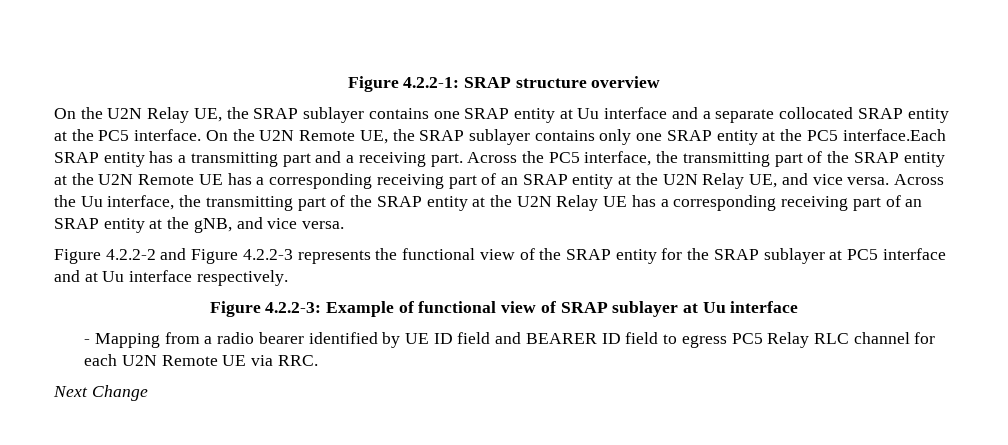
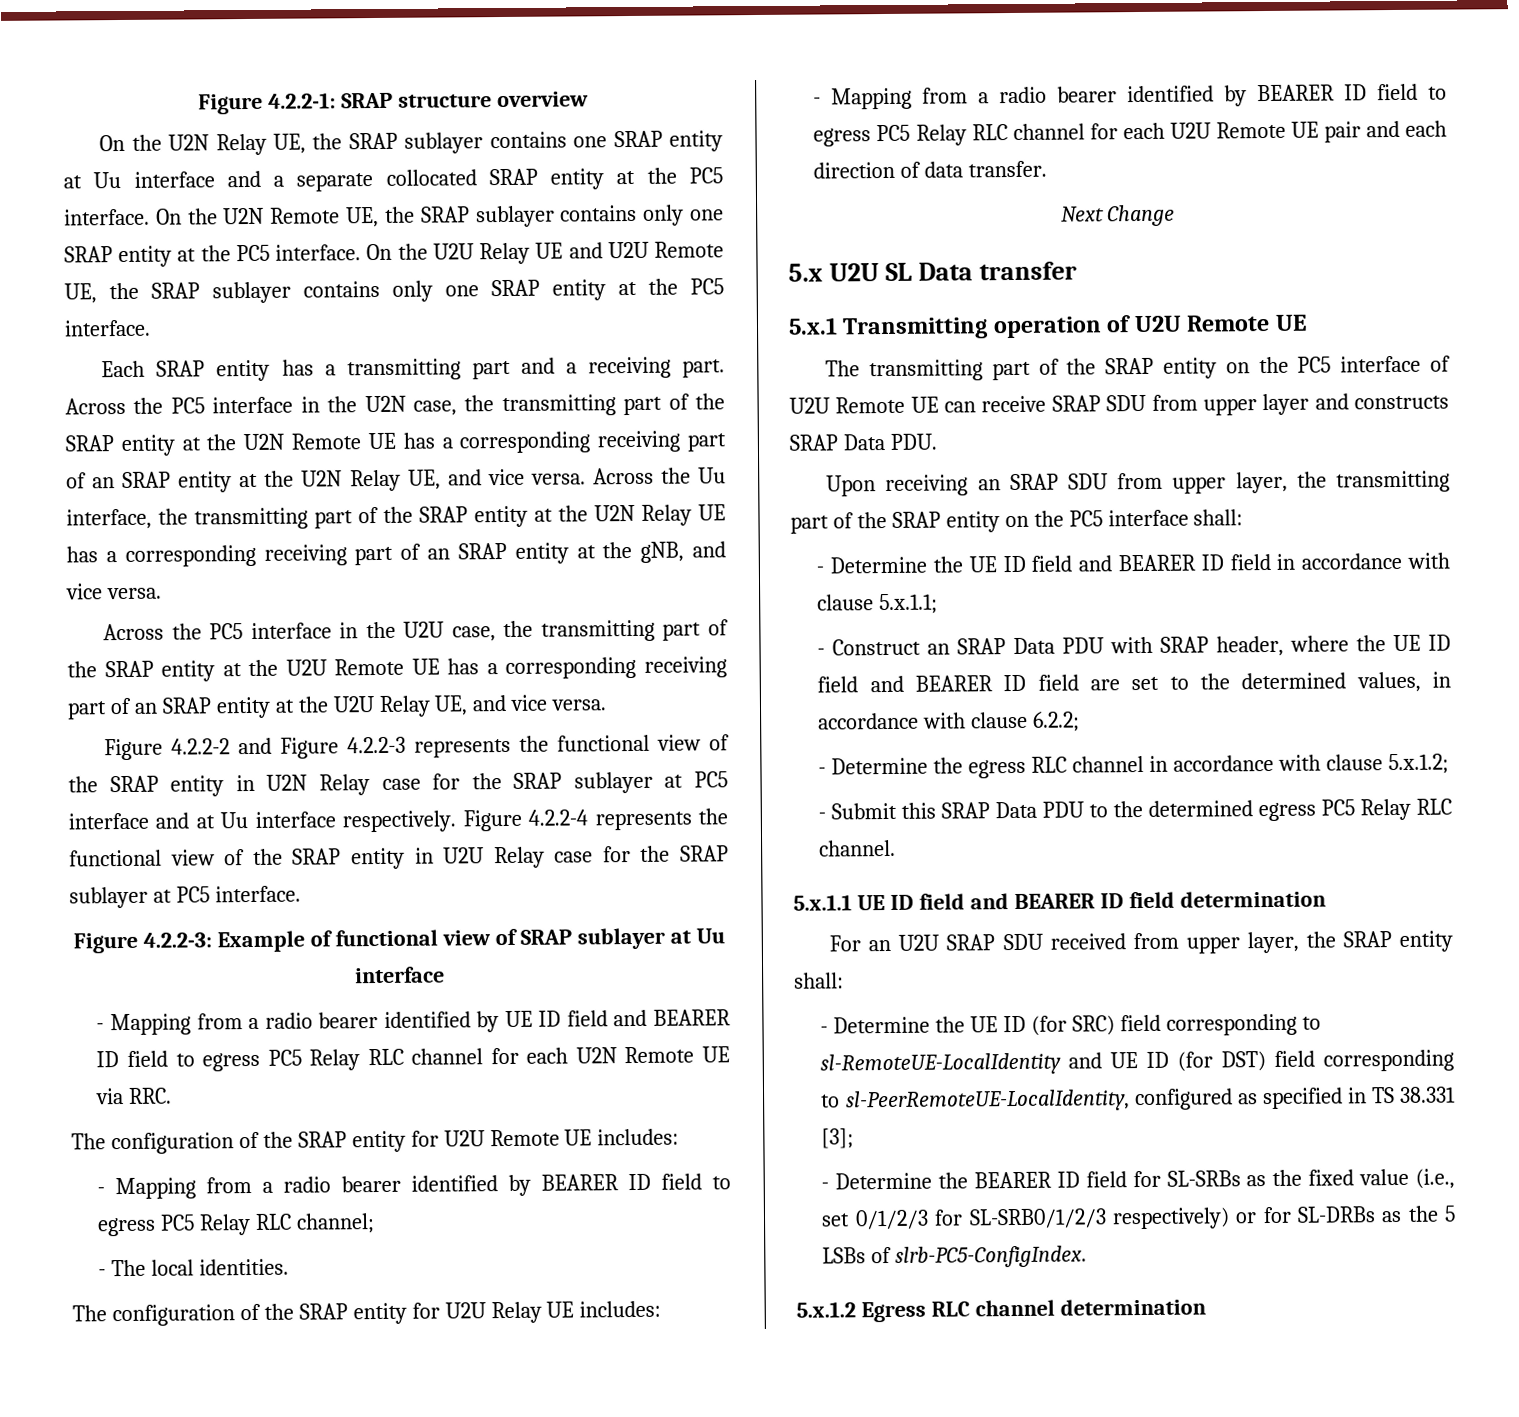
[842,129,946,141] interface.Each -> [275,241,724,265] [64,278,724,304] [64,319,151,337] [101,360,146,378] interface. On the U2U Relay UE and U2U Remote UE, the SRAP sublayer contains only one SRAP entity at the PC5 interface. // Each
[584,151,652,166] interface, -> [212,395,457,416] interface in the U2N case,
(345, 225) none -> [103,619,729,642] [67,656,727,682] [67,694,608,720] // Across the PC5 interface in the U2U case, the transmitting part of the SRAP entity at the U2U Remote UE has a corresponding receiving part of an SRAP entity at the U2U Relay UE, and vice versa.
(657, 256) none -> [235,774,421,796] in U2N Relay case
(288, 278) none -> [462,808,728,832] [69,845,730,870] [69,885,301,909] Figure 4.2.2-4 represents the functional view of the SRAP entity in U2U Relay case for the SRAP sublayer at PC5 interface.
[53,385,148,401] Next Change -> [71,1128,680,1155] [97,1173,732,1200] [97,1213,376,1237] [98,1258,290,1277] [72,1300,662,1327] [813,83,1447,110] [813,120,1447,147] [813,160,1048,179] [1060,204,1176,227] [788,261,1077,282] [788,314,1307,340] [825,355,1451,382] [789,393,1449,416] [789,433,937,451] [826,470,1450,497] [790,509,1244,534] [816,552,1450,574] [817,593,939,615] [817,634,1451,657] [817,671,1451,693] [818,711,1081,732] [818,753,1449,779] [818,798,1452,822] [819,839,897,857] [793,890,1326,911] [829,930,1453,954] [794,972,844,989] [820,1013,1321,1036] [820,1049,1454,1076] [821,1086,1456,1113] [821,1128,855,1149] [821,1168,1455,1190] [821,1205,1456,1230] [822,1245,1088,1268] [796,1298,1206,1323] The configuration of the SRAP entity for U2U Remote UE includes: // - Mapping from a radio bearer identified by BEARER ID field to egress PC5 Relay RLC channel; // - The local identities. // The configuration of the SRAP entity for U2U Relay UE includes: // - Mapping from a radio bearer identified by BEARER ID field to egress PC5 Relay RLC channel for each U2U Remote UE pair and each direction of data transfer. // Next Change // 5.x U2U SL Data transfer // 5.x.1 Transmitting operation of U2U Remote UE // The transmitting part of the SRAP entity on the PC5 interface of U2U Remote UE can receive SRAP SDU from upper layer and constructs SRAP Data PDU. // Upon receiving an SRAP SDU from upper layer, the transmitting part of the SRAP entity on the PC5 interface shall: // - Determine the UE ID field and BEARER ID field in accordance with clause 5.x.1.1; // - Construct an SRAP Data PDU with SRAP header, where the UE ID field and BEARER ID field are set to the determined values, in accordance with clause 6.2.2; // - Determine the egress RLC channel in accordance with clause 5.x.1.2; // - Submit this SRAP Data PDU to the determined egress PC5 Relay RLC channel. // 5.x.1.1 UE ID field and BEARER ID field determination // For an U2U SRAP SDU received from upper layer, the SRAP entity shall: // - Determine the UE ID (for SRC) field corresponding to sl-RemoteUE-LocalIdentity and UE ID (for DST) field corresponding to sl-PeerRemoteUE-LocalIdentity, configured as specified in TS 38.331 [3]; // - Determine the BEARER ID field for SL-SRBs as the fixed value (i.e., set 0/1/2/3 for SL-SRB0/1/2/3 respectively) or for SL-DRBs as the 5 LSBs of slrb-PC5-ConfigIndex. // 5.x.1.2 Egress RLC channel determination

